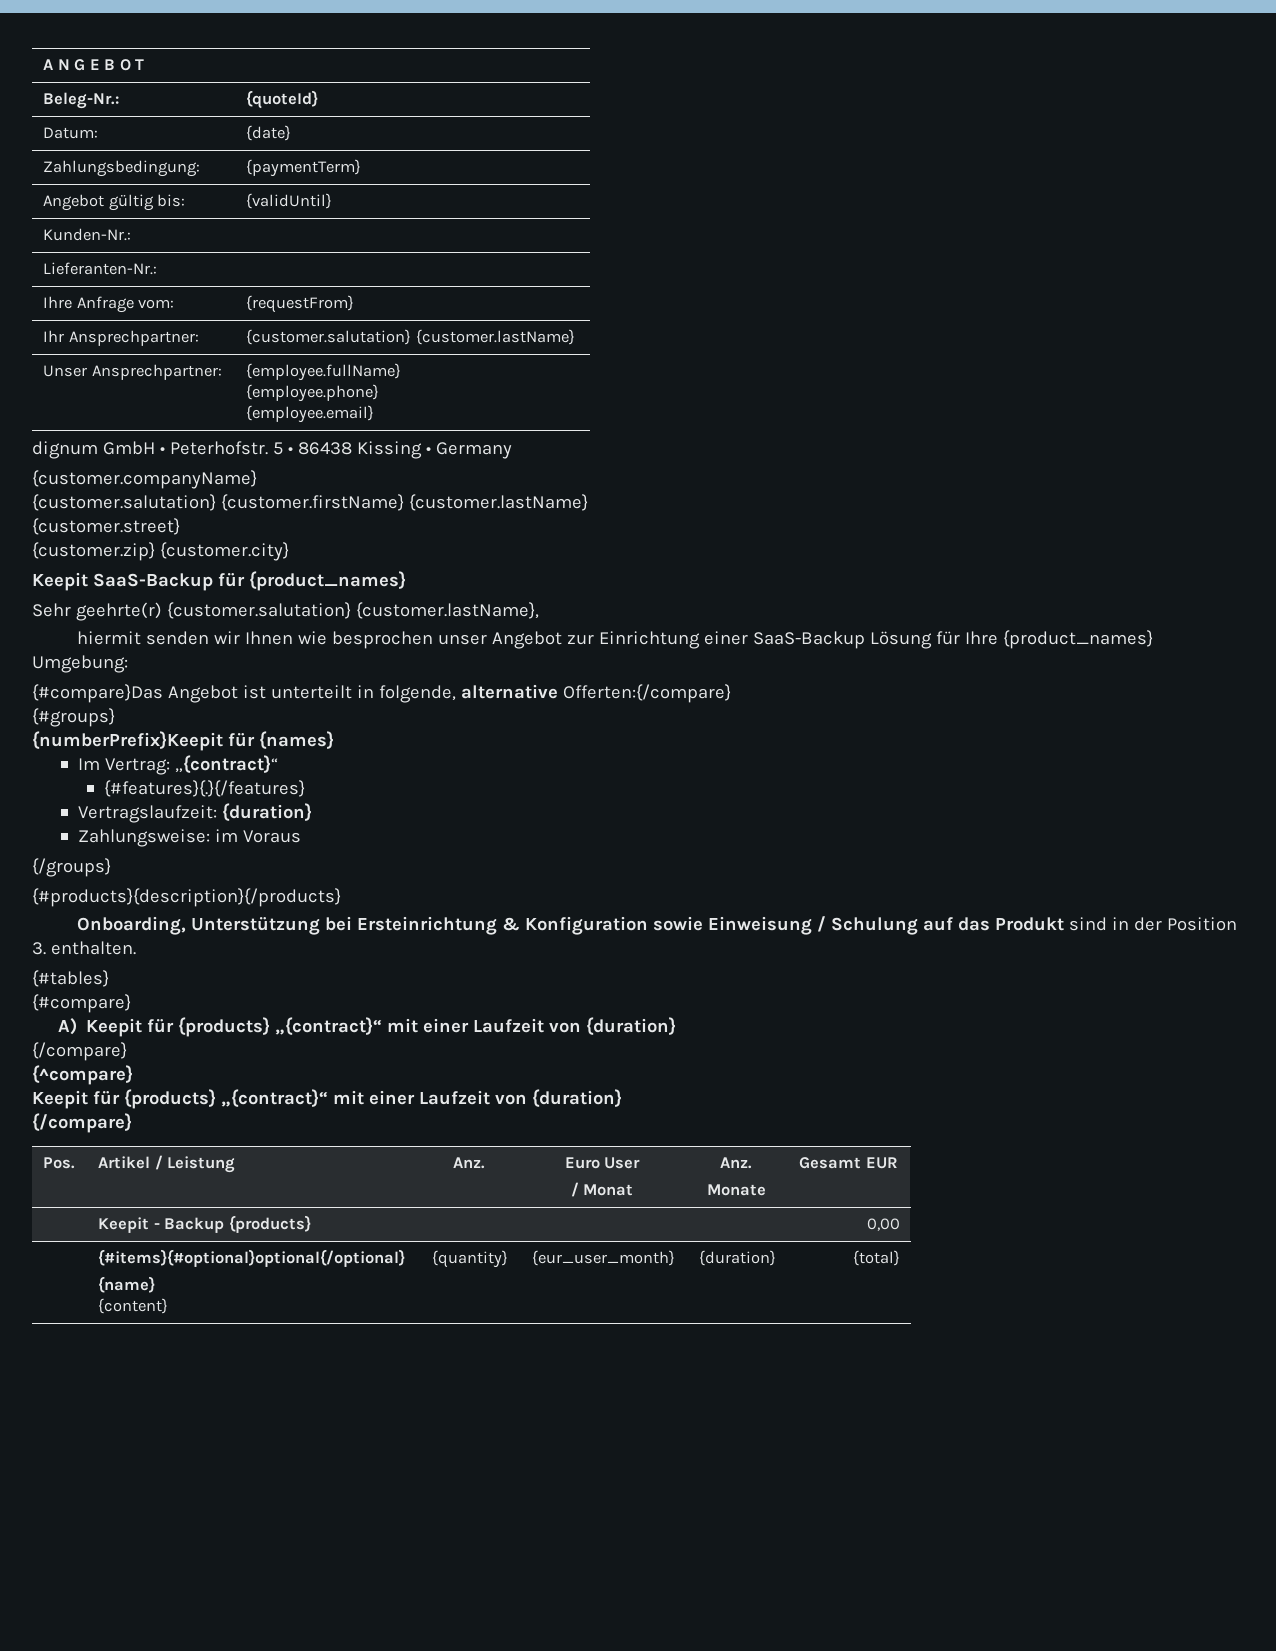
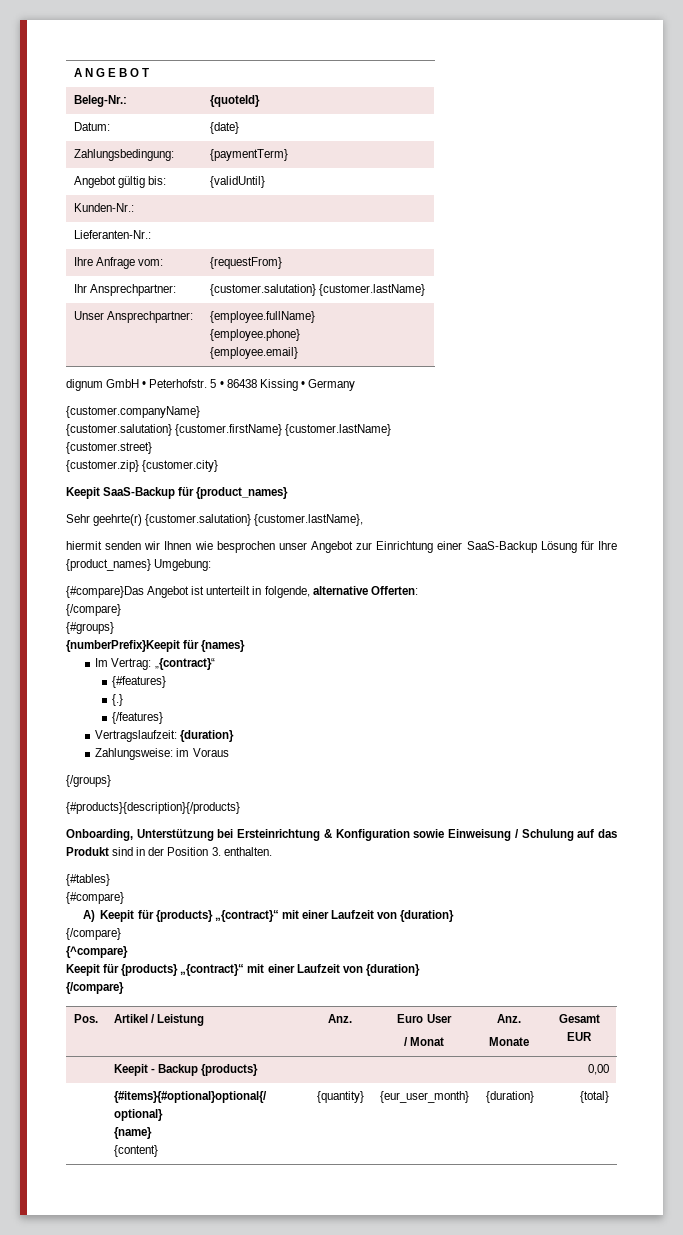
[562,684,731,703] Offerten:{/compare} -> [370,586,418,595] [66,604,121,616] Offerten: // {/compare}
[103,780,305,797] {#features}{.}{/features} -> [112,676,167,688] [112,694,124,706] [112,712,164,724] {#features} // {.} // {/features}

